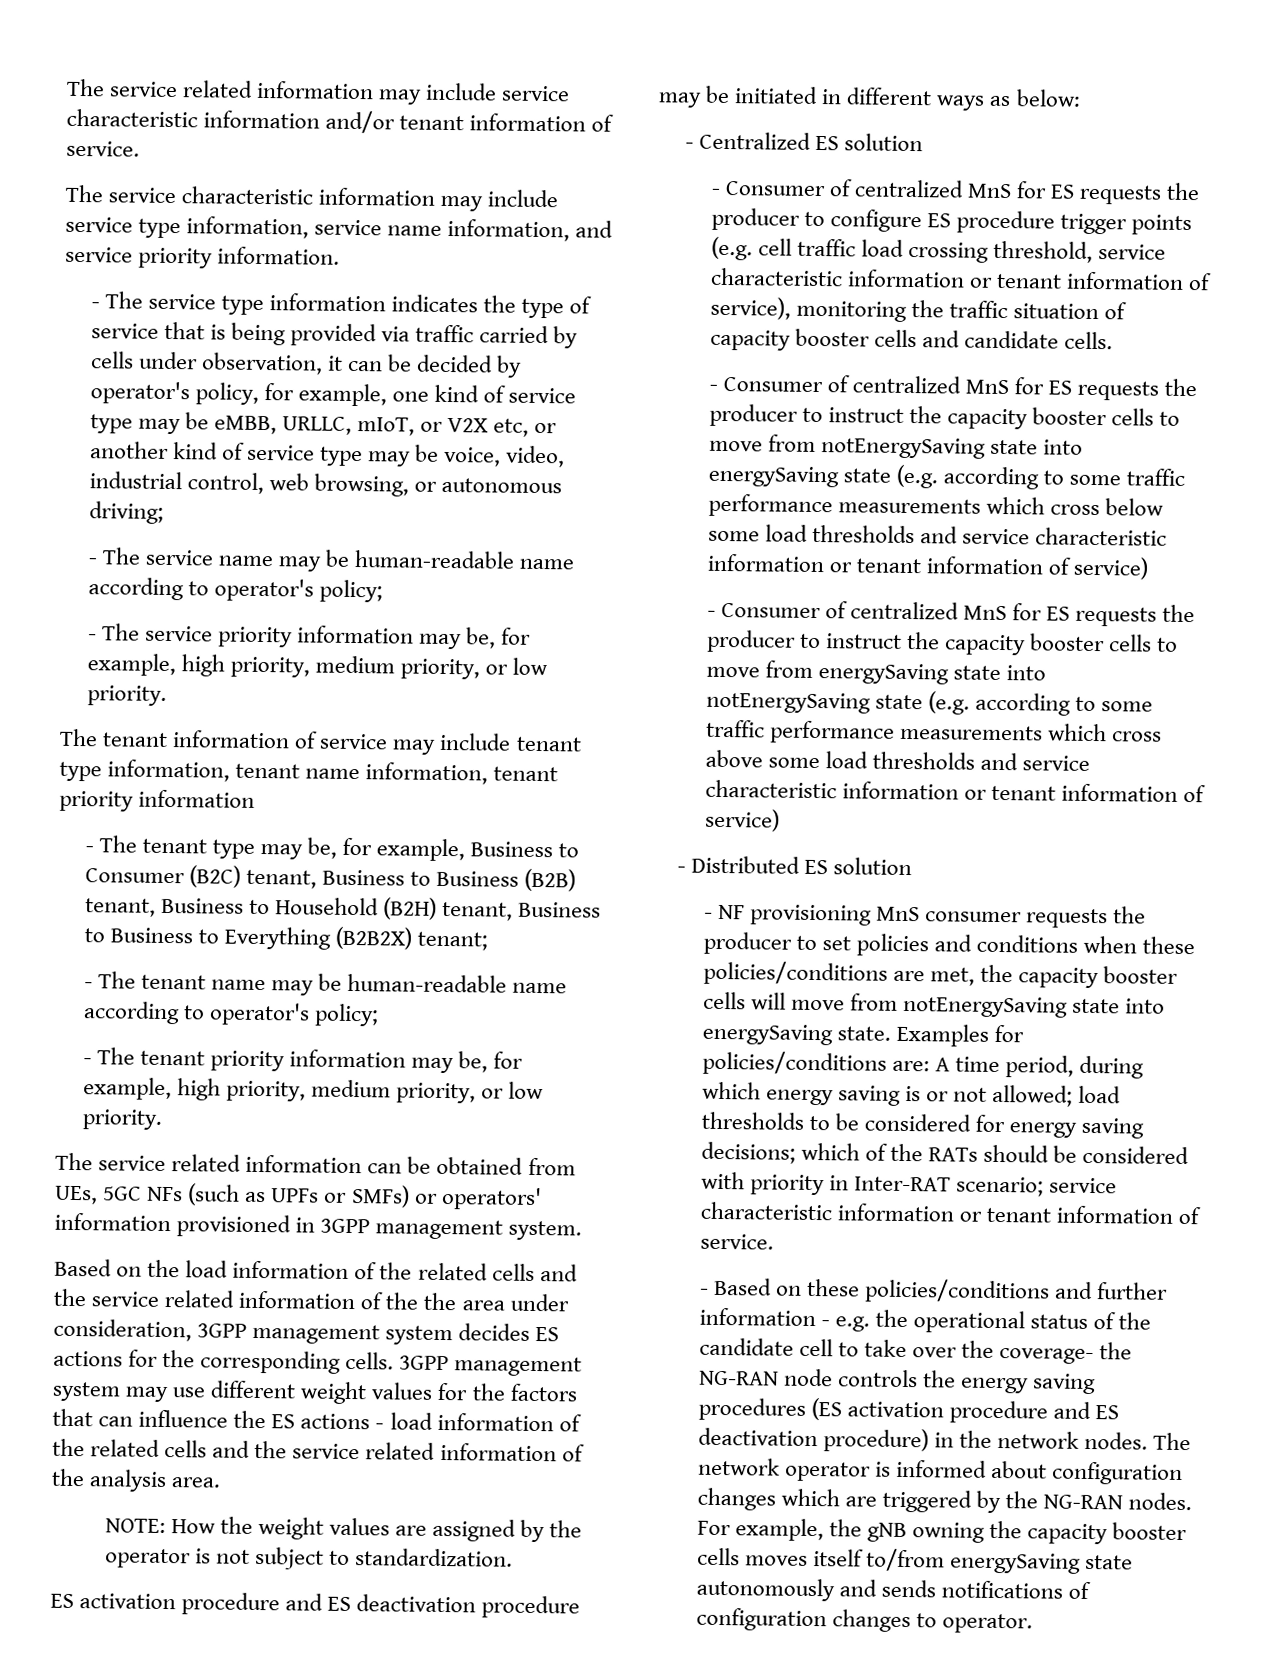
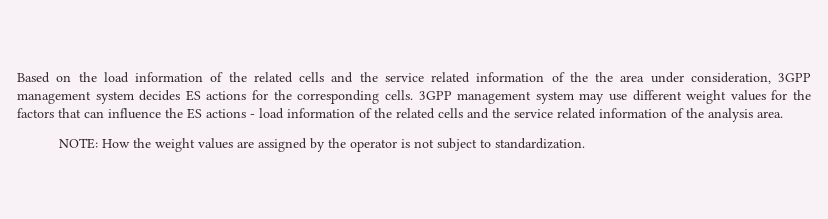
[66,78,571,105] [66,108,615,134] [66,140,140,157] [65,184,559,212] [65,216,614,242] [65,246,341,269] [90,291,593,319] [90,321,579,349] [90,351,523,378] [89,381,577,407] [89,412,558,437] [89,441,566,468] [88,471,563,497] [88,501,164,524] [87,547,575,572] [87,577,384,603] [87,623,532,650] [86,653,549,680] [86,685,167,706] [59,728,582,755] [59,759,559,785] [59,789,256,812] [84,835,580,862] [84,865,577,892] [84,897,602,921] [83,926,489,951] [83,971,568,996] [82,1001,380,1027] [82,1047,524,1074] [82,1077,545,1104] [81,1109,162,1130] [55,1152,576,1176] [54,1183,542,1211] [54,1212,583,1241] The service related information may include service characteristic information and/or tenant information of service. // The service characteristic information may include service type information, service name information, and service priority information. // - The service type information indicates the type of service that is being provided via traffic carried by cells under observation, it can be decided by operator's policy, for example, one kind of service type may be eMBB, URLLC, mIoT, or V2X etc, or another kind of service type may be voice, video, industrial control, web browsing, or autonomous driving; // - The service name may be human-readable name according to operator's policy; // - The service priority information may be, for example, high priority, medium priority, or low priority. // The tenant information of service may include tenant type information, tenant name information, tenant priority information // - The tenant type may be, for example, Business to Consumer (B2C) tenant, Business to Business (B2B) tenant, Business to Household (B2H) tenant, Business to Business to Everything (B2B2X) tenant; // - The tenant name may be human-readable name according to operator's policy; // - The tenant priority information may be, for example, high priority, medium priority, or low priority. // The service related information can be obtained from UEs, 5GC NFs (such as UPFs or SMFs) or operators' information provisioned in 3GPP management system. // -> (17, 77) none
[50,1592,581,1619] [658,85,1081,111] [684,131,924,152] [710,179,1201,205] [710,207,1193,236] [710,236,1167,263] [709,267,1212,291] [709,296,1127,322] [709,328,1113,351] [708,375,1198,401] [708,403,1181,430] [708,434,1083,459] [707,464,1186,490] [707,493,1164,518] [707,524,1167,546] [706,553,1149,580] [706,601,1196,627] [705,629,1179,656] [705,660,1046,685] [705,691,1153,716] [705,719,1162,744] [704,749,1090,771] [704,779,1206,803] [704,808,780,832] [676,855,913,876] [703,904,1147,929] [702,931,1196,957] [702,960,1178,989] [702,991,1166,1018] [701,1023,1024,1047] [701,1050,1144,1079] [701,1081,1122,1107] [700,1111,1145,1139] [700,1141,1190,1165] [700,1171,1117,1197] [699,1201,1202,1225] [699,1233,774,1250] [699,1277,1169,1304] [698,1307,1152,1334] [698,1337,1133,1365] [698,1368,1096,1395] [697,1397,1119,1424] [697,1427,1192,1453] [697,1457,1183,1486] [696,1487,1193,1514] [696,1518,1188,1545] [696,1547,1133,1574] [695,1577,1091,1602] [695,1607,1033,1634] // ES activation procedure and ES deactivation procedure may be initiated in different ways as below: // - Centralized ES solution // - Consumer of centralized MnS for ES requests the producer to configure ES procedure trigger points (e.g. cell traffic load crossing threshold, service characteristic information or tenant information of service), monitoring the traffic situation of capacity booster cells and candidate cells. // - Consumer of centralized MnS for ES requests the producer to instruct the capacity booster cells to move from notEnergySaving state into energySaving state (e.g. according to some traffic performance measurements which cross below some load thresholds and service characteristic information or tenant information of service) // - Consumer of centralized MnS for ES requests the producer to instruct the capacity booster cells to move from energySaving state into notEnergySaving state (e.g. according to some traffic performance measurements which cross above some load thresholds and service characteristic information or tenant information of service) // - Distributed ES solution // - NF provisioning MnS consumer requests the producer to set policies and conditions when these policies/conditions are met, the capacity booster cells will move from notEnergySaving state into energySaving state. Examples for policies/conditions are: A time period, during which energy saving is or not allowed; load thresholds to be considered for energy saving decisions; which of the RATs should be considered with priority in Inter-RAT scenario; service characteristic information or tenant information of service. // - Based on these policies/conditions and further information - e.g. the operational status of the candidate cell to take over the coverage- the NG-RAN node controls the energy saving procedures (ES activation procedure and ES deactivation procedure) in the network nodes. The network operator is informed about configuration changes which are triggered by the NG-RAN nodes. For example, the gNB owning the capacity booster cells moves itself to/from energySaving state autonomously and sends notifications of configuration changes to operator. -> (585, 143) none

